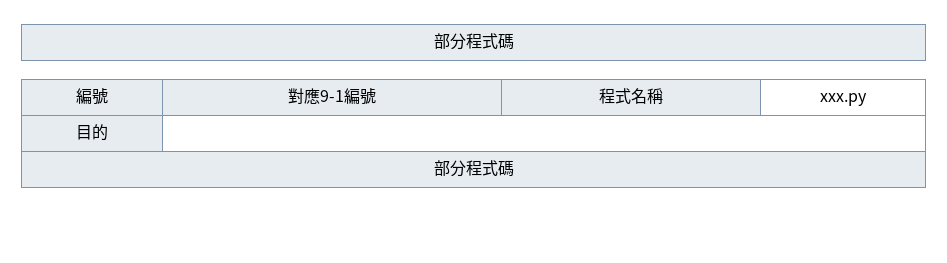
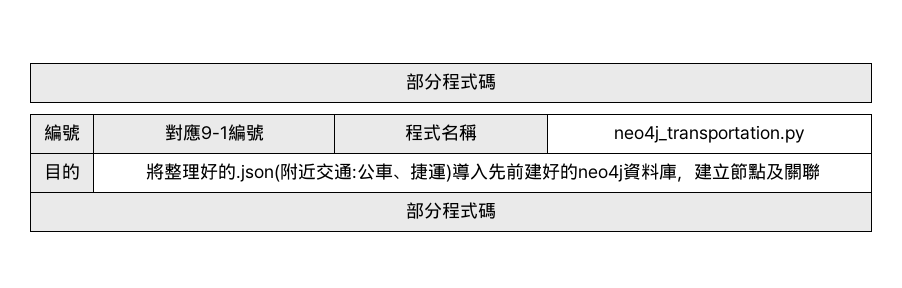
[820,93,867,106] xxx.py -> [614,125,805,143] neo4j_transportation.py
(108, 132) none -> [145,163,820,182] 將整理好的.json(附近交通:公車、捷運)導入先前建好的neo4j資料庫，建立節點及關聯

